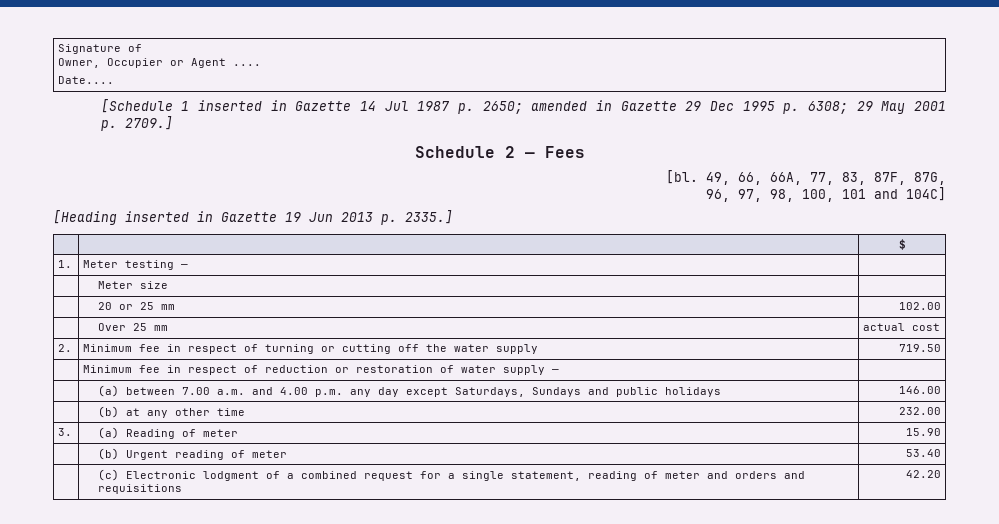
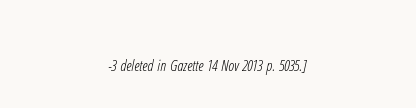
[58,44,143,54] [58,58,262,68] [58,76,115,84] [100,99,947,114] [100,116,173,131] [414,146,585,158] [666,170,946,185] [706,187,946,202] [53,210,453,225] [898,239,906,250] [58,260,73,268] [83,260,189,270] [97,281,168,289] [97,302,175,310] [898,302,941,310] [97,323,168,331] [863,323,941,331] [58,344,73,352] [83,344,539,354] [898,344,941,352] [83,365,560,375] [97,385,721,397] [898,386,941,394] [97,406,245,418] [898,407,941,415] [58,428,73,436] [97,427,238,439] [905,428,941,436] [97,448,287,460] [905,449,941,457] [97,469,805,481] [97,484,182,494] [905,470,941,478] Signature of // Owner, Occupier or Agent .... // Date.... // [Schedule 1 inserted in Gazette 14 Jul 1987 p. 2650; amended in Gazette 29 Dec 1995 p. 6308; 29 May 2001 p. 2709.] // Schedule 2 — Fees // [bl. 49, 66, 66A, 77, 83, 87F, 87G, // 96, 97, 98, 100, 101 and 104C] // [Heading inserted in Gazette 19 Jun 2013 p. 2335.] // | | $ // 1. | Meter testing — | // | Meter size | // | 20 or 25 mm | 102.00 // | Over 25 mm | actual cost // 2. | Minimum fee in respect of turning or cutting off the water supply | 719.50 // | Minimum fee in respect of reduction or restoration of water supply — | // | (a) between 7.00 a.m. and 4.00 p.m. any day except Saturdays, Sundays and public holidays | 146.00 // | (b) at any other time | 232.00 // 3. | (a) Reading of meter | 15.90 // | (b) Urgent reading of meter | 53.40 // | (c) Electronic lodgment of a combined request for a single statement, reading of meter and orders and requisitions | 42.20 -> [107,59,308,75] -3 deleted in Gazette 14 Nov 2013 p. 5035.]

